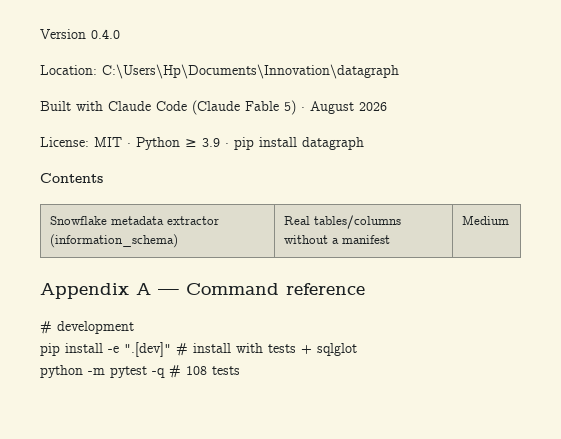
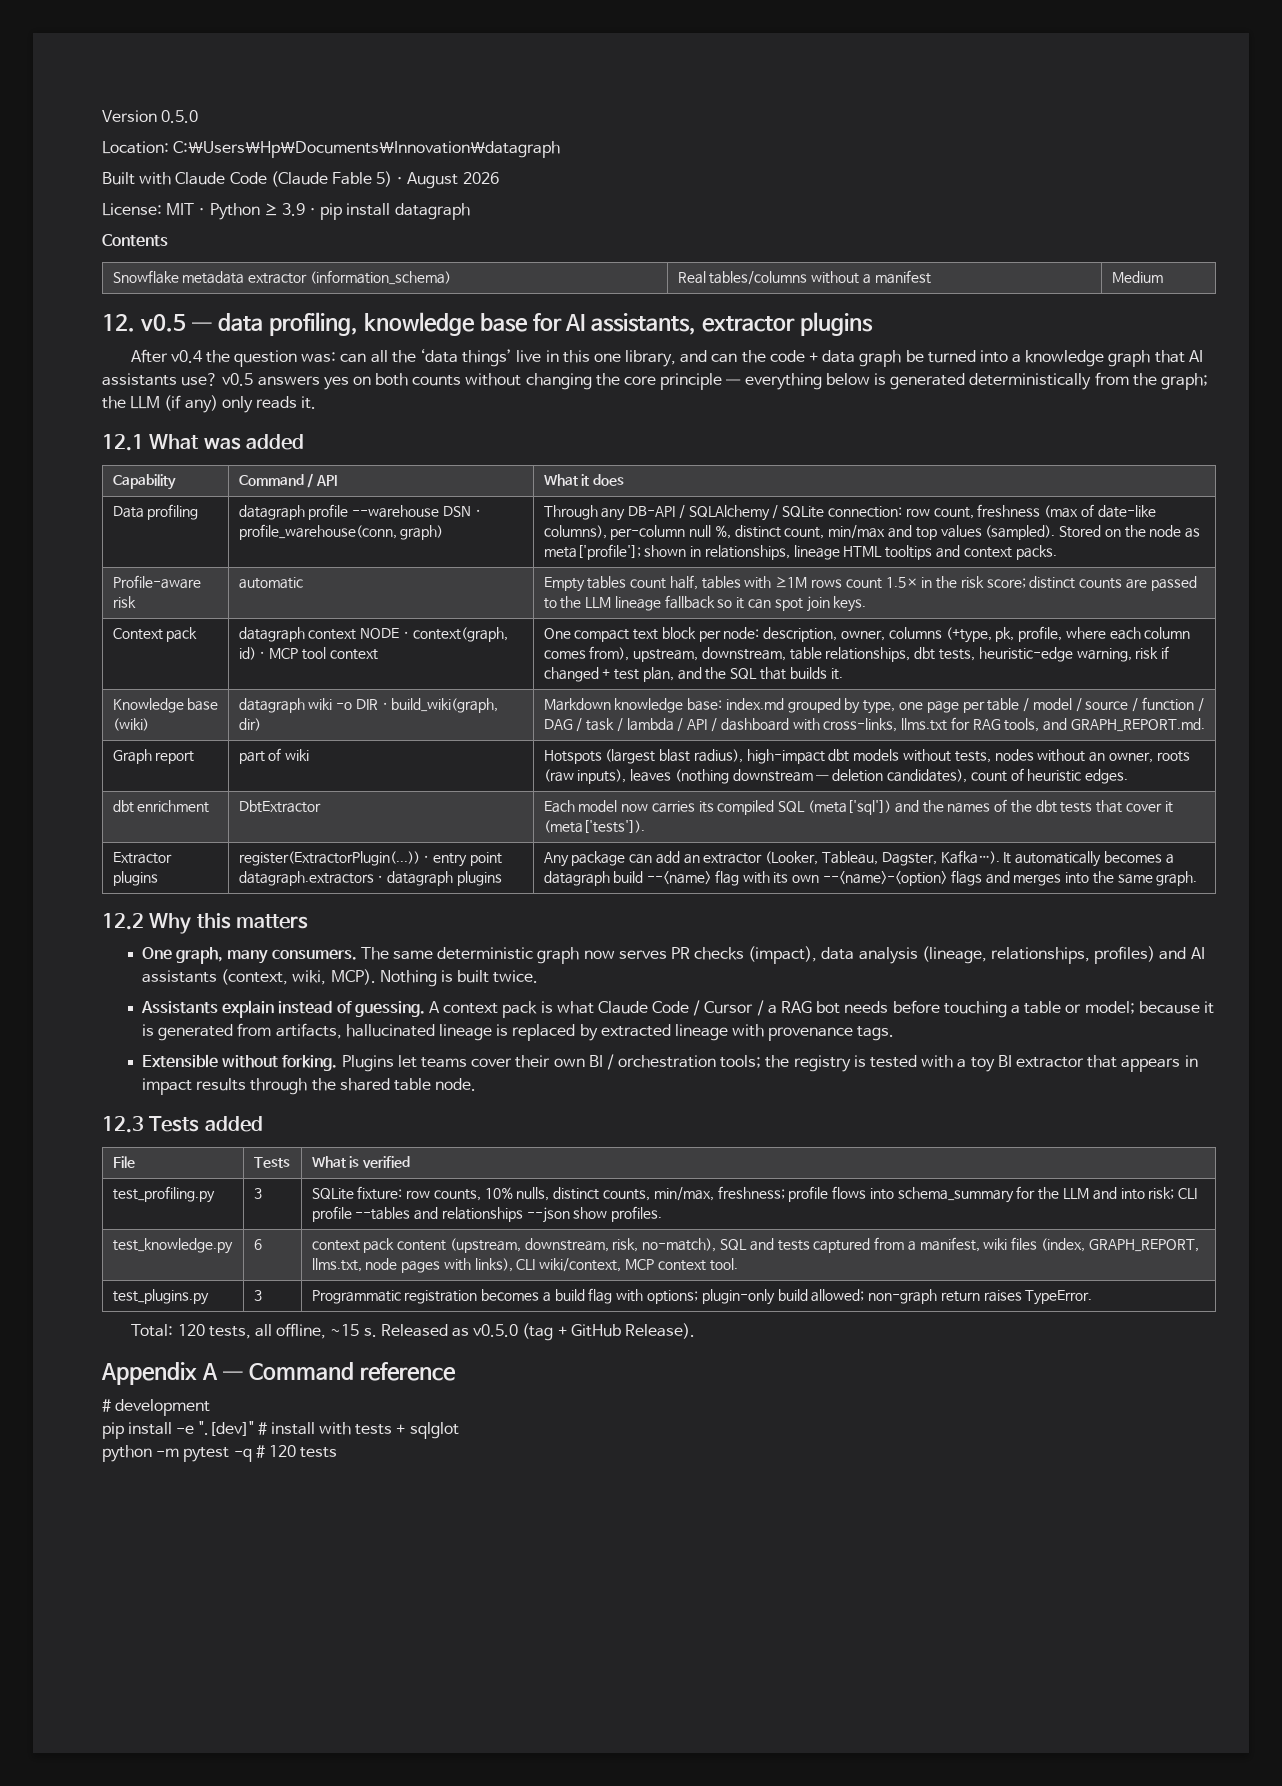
[91,29,120,39] 0.4.0 -> [161,110,199,123] 0.5.0
(509, 220) none -> [102,312,874,336] [130,348,1203,367] [102,372,1208,390] [102,395,317,413] [102,434,304,451] [112,474,176,490] [238,473,338,488] [543,474,625,486] [112,504,199,520] [238,504,481,520] [238,524,444,540] [543,504,1156,521] [543,525,1201,540] [543,544,1057,560] [112,575,201,589] [112,596,136,608] [238,577,303,589] [543,575,1197,592] [543,595,867,612] [112,627,198,642] [238,627,508,642] [238,647,378,660] [543,626,1191,643] [543,646,1170,662] [543,667,843,682] [112,698,219,713] [112,718,149,731] [238,698,499,713] [238,718,261,731] [543,697,1204,714] [543,717,1205,732] [112,749,195,764] [238,748,310,764] [543,749,1190,764] [543,768,1129,784] [112,800,210,813] [238,800,321,813] [543,799,1173,815] [543,820,645,833] [112,852,172,864] [112,871,158,886] [238,851,502,867] [238,871,502,886] [543,850,1174,867] [543,870,1198,886] [102,913,308,934] [142,946,1205,964] [142,969,539,987] [141,1000,1214,1018] [142,1023,895,1041] [142,1054,1198,1072] [142,1078,477,1095] [102,1116,263,1133] [112,1156,135,1168] [253,1157,290,1168] [311,1156,411,1168] [112,1186,215,1203] [253,1188,262,1199] [311,1186,1198,1203] [311,1206,663,1223] [112,1238,233,1254] [253,1239,262,1250] [311,1237,1199,1253] [311,1258,738,1273] [112,1289,209,1305] [253,1290,262,1301] [311,1288,1093,1305] [130,1323,695,1341] // 12. v0.5 — data profiling, knowledge base for AI assistants, extractor plugins // After v0.4 the question was: can all the ‘data things’ live in this one library, and can the code + data graph be turned into a knowledge graph that AI assistants use? v0.5 answers yes on both counts without changing the core principle — everything below is generated deterministically from the graph; the LLM (if any) only reads it. // 12.1 What was added // Capability | Command / API | What it does // Data profiling | datagraph profile --warehouse DSN · profile_warehouse(conn, graph) | Through any DB-API / SQLAlchemy / SQLite connection: row count, freshness (max of date-like columns), per-column null %, distinct count, min/max and top values (sampled). Stored on the node as meta['profile']; shown in relationships, lineage HTML tooltips and context packs. // Profile-aware risk | automatic | Empty tables count half, tables with ≥1M rows count 1.5× in the risk score; distinct counts are passed to the LLM lineage fallback so it can spot join keys. // Context pack | datagraph context NODE · context(graph, id) · MCP tool context | One compact text block per node: description, owner, columns (+type, pk, profile, where each column comes from), upstream, downstream, table relationships, dbt tests, heuristic-edge warning, risk if changed + test plan, and the SQL that builds it. // Knowledge base (wiki) | datagraph wiki -o DIR · build_wiki(graph, dir) | Markdown knowledge base: index.md grouped by type, one page per table / model / source / function / DAG / task / lambda / API / dashboard with cross-links, llms.txt for RAG tools, and GRAPH_REPORT.md. // Graph report | part of wiki | Hotspots (largest blast radius), high-impact dbt models without tests, nodes without an owner, roots (raw inputs), leaves (nothing downstream — deletion candidates), count of heuristic edges. // dbt enrichment | DbtExtractor | Each model now carries its compiled SQL (meta['sql']) and the names of the dbt tests that cover it (meta['tests']). // Extractor plugins | register(ExtractorPlugin(...)) · entry point datagraph.extractors · datagraph plugins | Any package can add an extractor (Looker, Tableau, Dagster, Kafka…). It automatically becomes a datagraph build --<name> flag with its own --<name>-<option> flags and merges into the same graph. // 12.2 Why this matters // One graph, many consumers. The same deterministic graph now serves PR checks (impact), data analysis (lineage, relationships, profiles) and AI assistants (context, wiki, MCP). Nothing is built twice. // Assistants explain instead of guessing. A context pack is what Claude Code / Cursor / a RAG bot needs before touching a table or model; because it is generated from artifacts, hallucinated lineage is replaced by extracted lineage with provenance tags. // Extensible without forking. Plugins let teams cover their own BI / orchestration tools; the registry is tested with a toy BI extractor that appears in impact results through the shared table node. // 12.3 Tests added // File | Tests | What is verified // test_profiling.py | 3 | SQLite fixture: row counts, 10% nulls, distinct counts, min/max, freshness; profile flows into schema_summary for the LLM and into risk; CLI profile --tables and relationships --json show profiles. // test_knowledge.py | 6 | context pack content (upstream, downstream, risk, no-match), SQL and tests captured from a manifest, wiki files (index, GRAPH_REPORT, llms.txt, node pages with links), CLI wiki/context, MCP context tool. // test_plugins.py | 3 | Programmatic registration becomes a build flag with options; plugin-only build allowed; non-graph return raises TypeError. // Total: 120 tests, all offline, ~15 s. Released as v0.5.0 (tag + GitHub Release).
[186,366,207,375] 108 -> [268,1445,296,1457] 120

